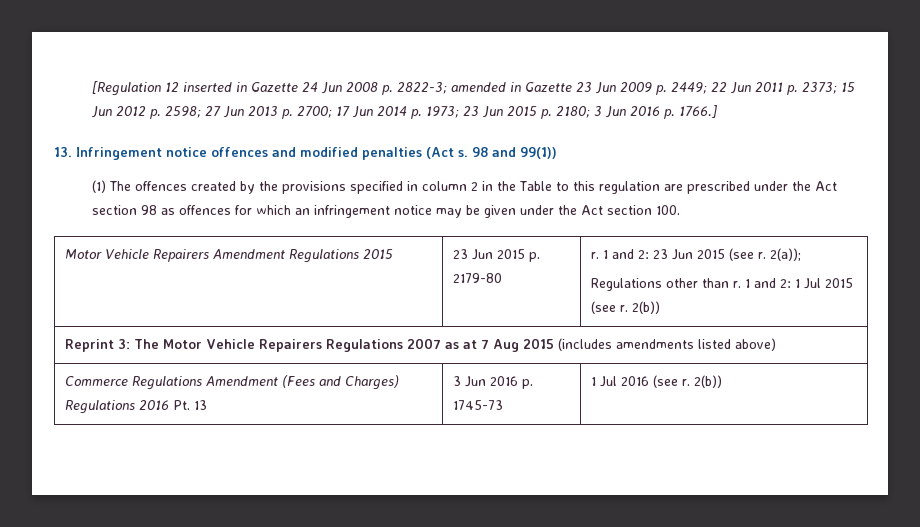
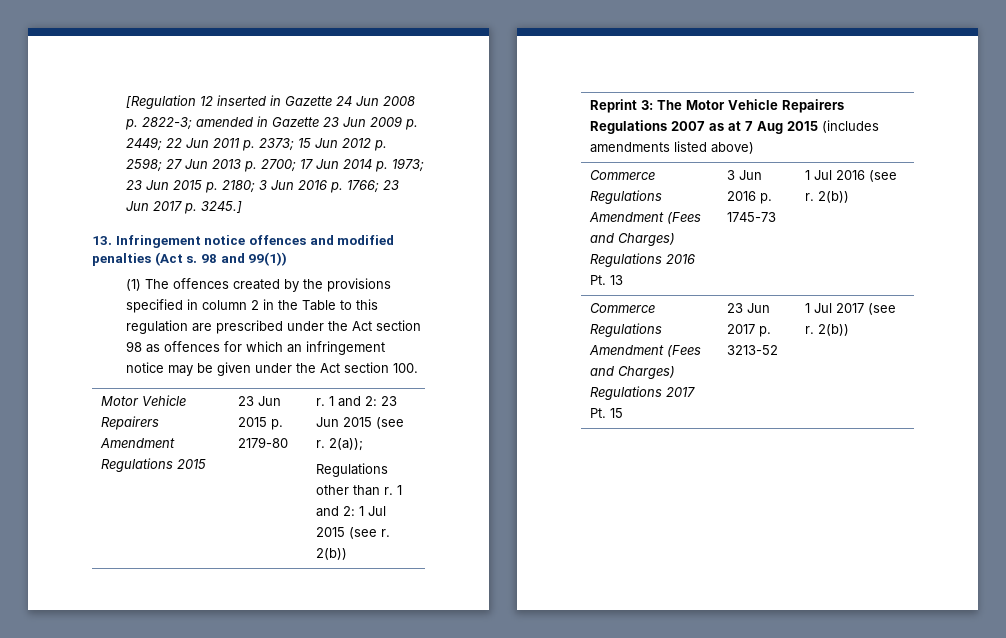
[679,105,718,118] 1766.] -> [346,180,399,193] [125,201,242,214] 1766; 23 Jun 2017 p. 3245.]
(722, 381) none -> [590,303,656,313] [590,323,663,337] [589,345,702,357] [590,366,676,379] [590,386,696,400] [590,408,624,418] [727,303,771,313] [727,324,772,337] [727,345,779,355] [805,303,897,315] [805,324,850,336] // Commerce Regulations Amendment (Fees and Charges) Regulations 2017 Pt. 15 | 23 Jun 2017 p. 3213-52 | 1 Jul 2017 (see r. 2(b))

